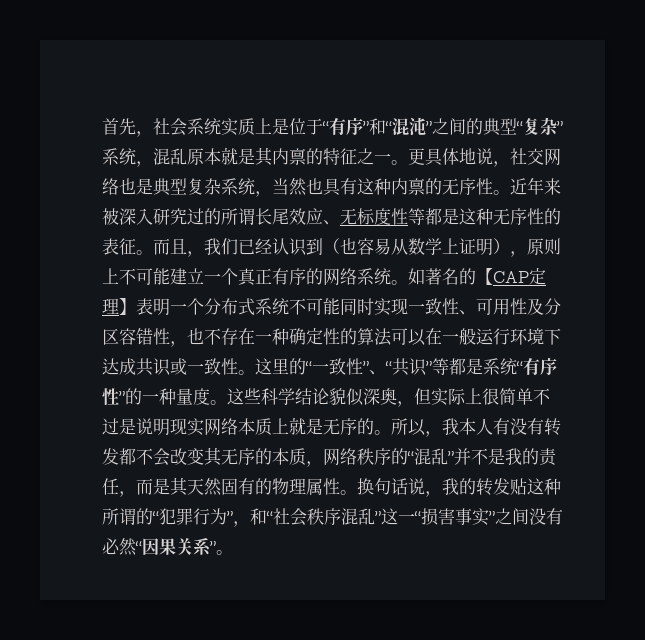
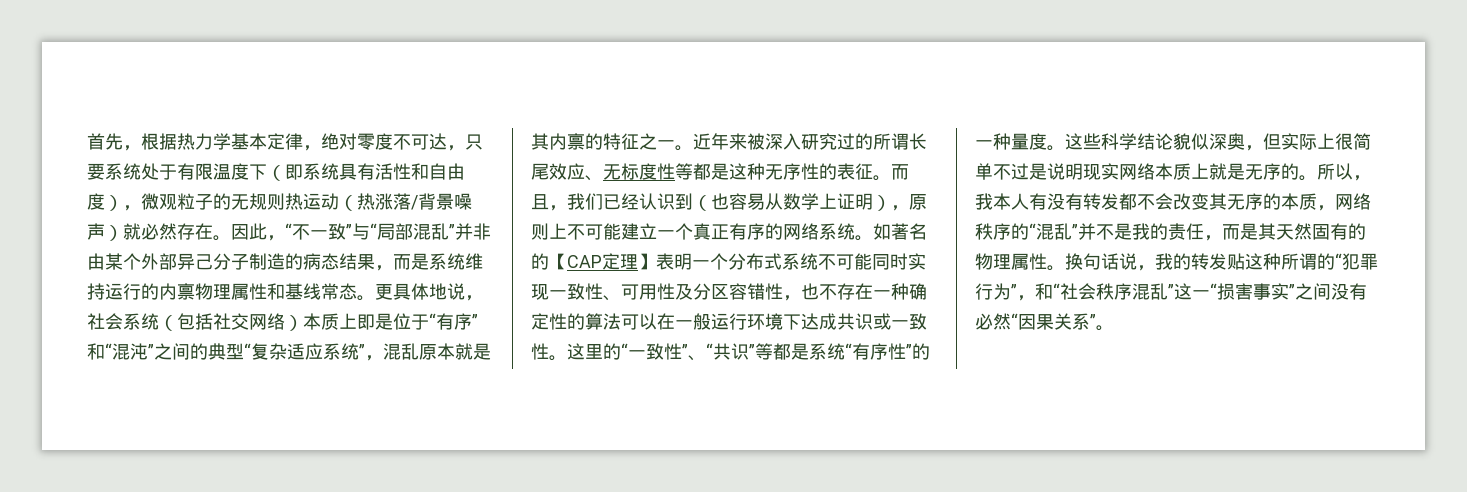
[153,118,272,136] 社会系统实质上 -> [141,133,483,151] [87,163,465,181] [87,193,472,211] [87,223,491,241] [87,253,483,271] [87,283,483,301] [87,313,375,331] 根据热力学基本定律，绝对零度不可达，只要系统处于有限温度下（即系统具有活性和自由度），微观粒子的无规则热运动（热涨落/背景噪声）就必然存在。因此，“不一致”与“局部混乱”并非由某个外部异己分子制造的病态结果，而是系统维持运行的内禀物理属性和基线常态。更具体地说，社会系统（包括社交网络）本质上即
[557,121,563,133] [102,148,136,165] ”系统 -> [287,343,365,360] 适应系统”
[408,148,561,167] [102,178,510,197] 更具体地说，社交网络也是典型复杂系统，当然也具有这种内禀的无序性。 -> (693, 148) none

